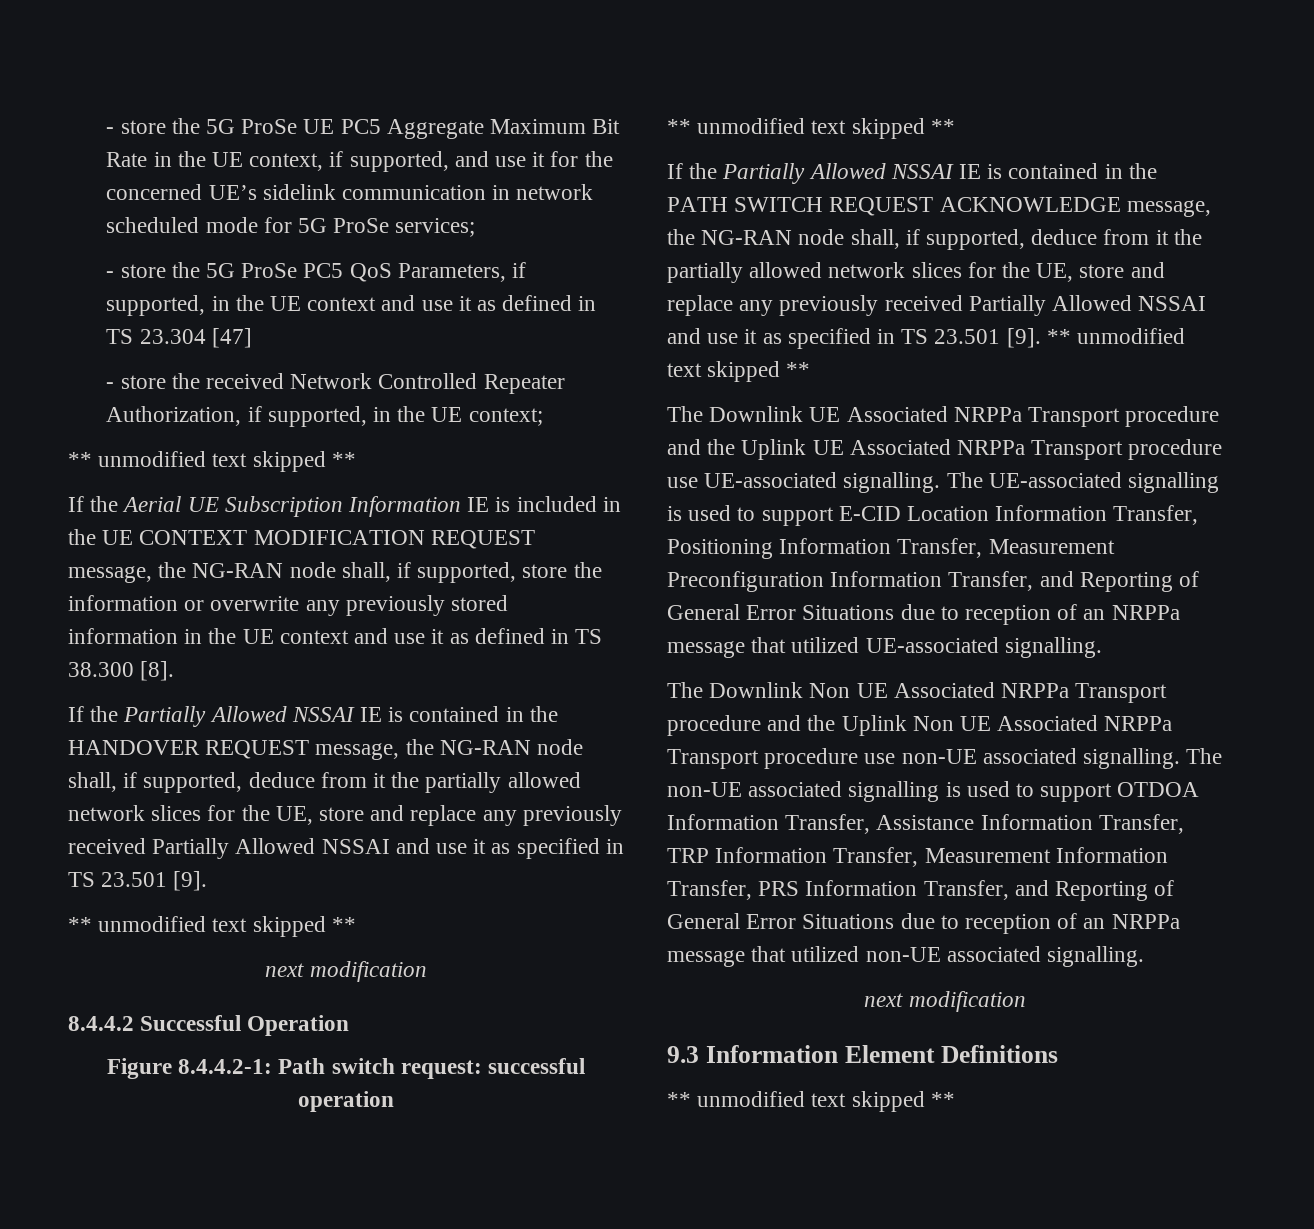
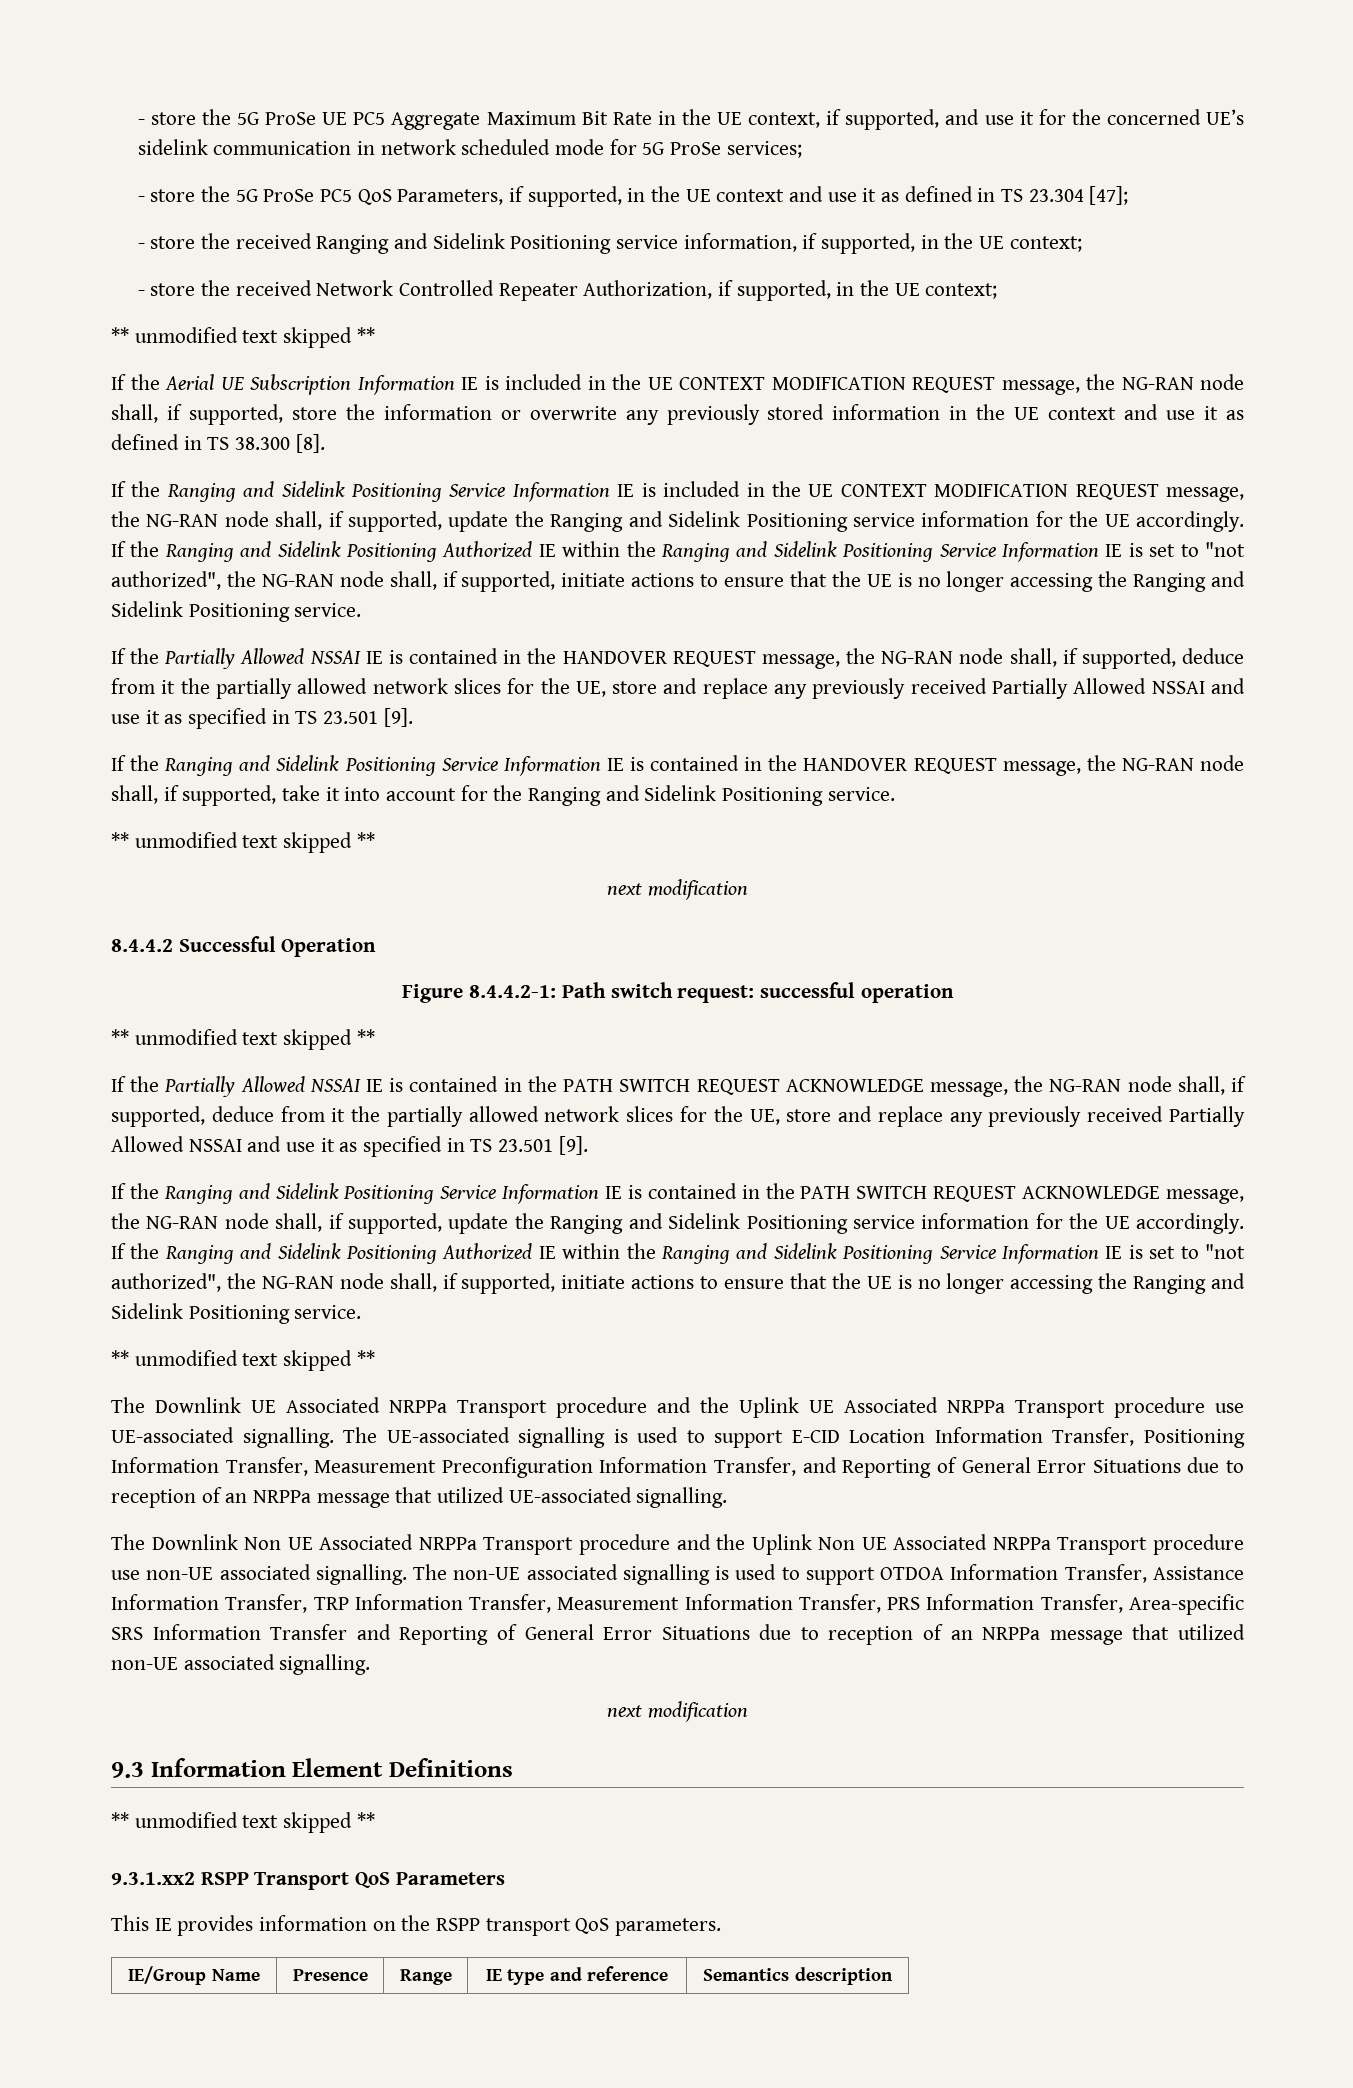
[211,328,252,348] [47] -> [1089,186,1129,205] [137,233,1082,254] [47]; // - store the received Ranging and Sidelink Positioning service information, if supported, in the UE context;
(175, 671) none -> [111,481,1244,502] [111,511,1244,532] [111,541,1245,562] [111,571,1245,592] [111,601,362,622] // If the Ranging and Sidelink Positioning Service Information IE is included in the UE CONTEXT MODIFICATION REQUEST message, the NG-RAN node shall, if supported, update the Ranging and Sidelink Positioning service information for the UE accordingly. If the Ranging and Sidelink Positioning Authorized IE within the Ranging and Sidelink Positioning Service Information IE is set to "not authorized", the NG-RAN node shall, if supported, initiate actions to ensure that the UE is no longer accessing the Ranging and Sidelink Positioning service.
(208, 881) none -> [111,755,1244,776] [111,785,895,806] // If the Ranging and Sidelink Positioning Service Information IE is contained in the HANDOVER REQUEST message, the NG-RAN node shall, if supported, take it into account for the Ranging and Sidelink Positioning service.
(1041, 338) none -> [111,1183,1244,1204] [111,1213,1244,1234] [111,1243,1245,1264] [111,1273,1245,1294] [111,1303,362,1324] // If the Ranging and Sidelink Positioning Service Information IE is contained in the PATH SWITCH REQUEST ACKNOWLEDGE message, the NG-RAN node shall, if supported, update the Ranging and Sidelink Positioning service information for the UE accordingly. If the Ranging and Sidelink Positioning Authorized IE within the Ranging and Sidelink Positioning Service Information IE is set to "not authorized", the NG-RAN node shall, if supported, initiate actions to ensure that the UE is no longer accessing the Ranging and Sidelink Positioning service. //
(1009, 890) none -> [1128,1594,1244,1615] [111,1624,348,1640] Area-specific SRS Information Transfer
(955, 1099) none -> [111,1872,505,1890] [111,1915,722,1936] [128,1966,260,1985] [292,1969,368,1981] [399,1969,452,1985] [486,1966,668,1985] [703,1967,893,1985] // 9.3.1.xx2 RSPP Transport QoS Parameters // This IE provides information on the RSPP transport QoS parameters. // IE/Group Name | Presence | Range | IE type and reference | Semantics description

